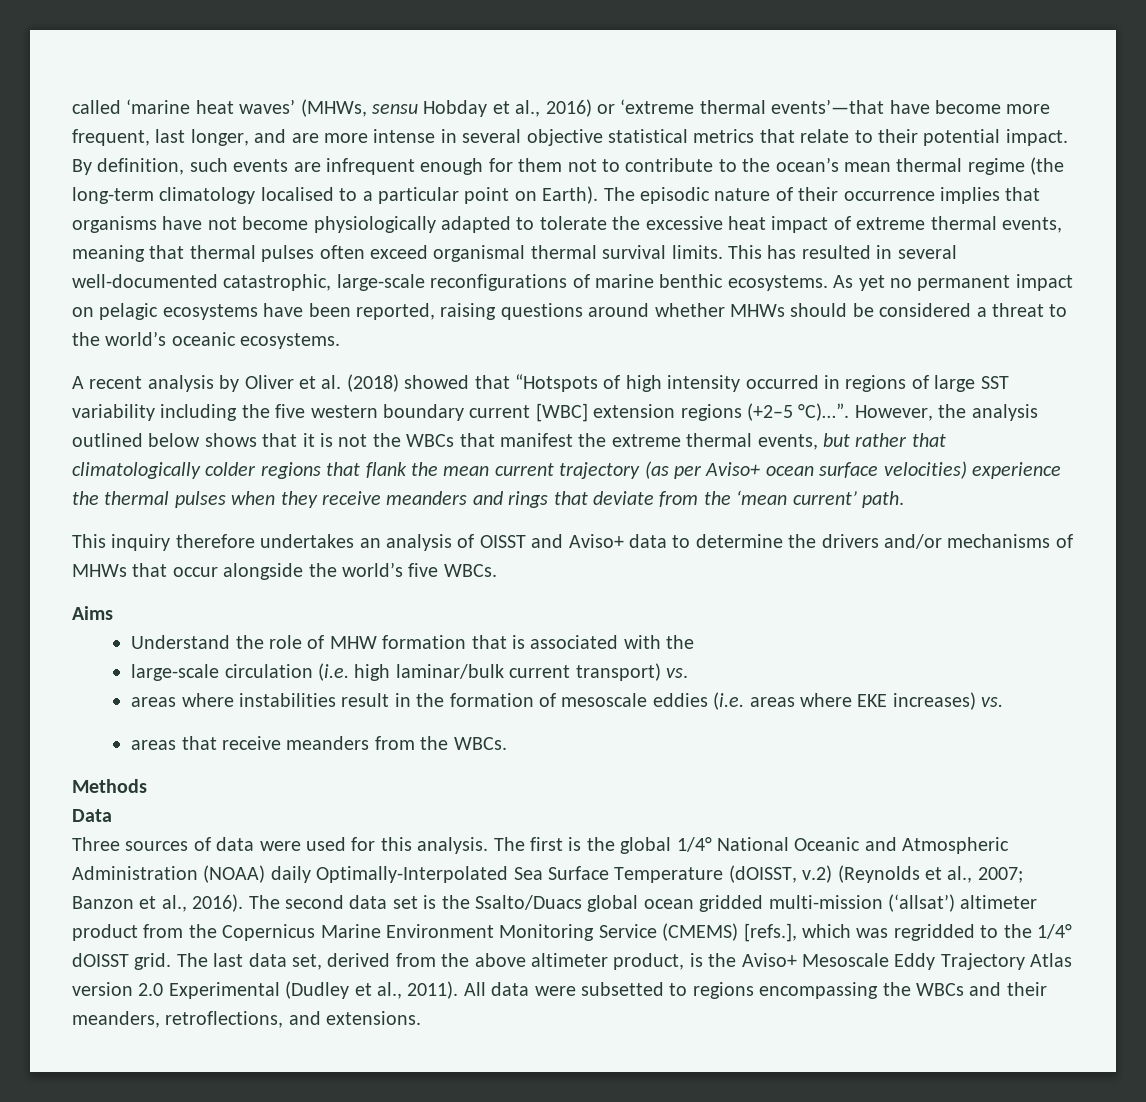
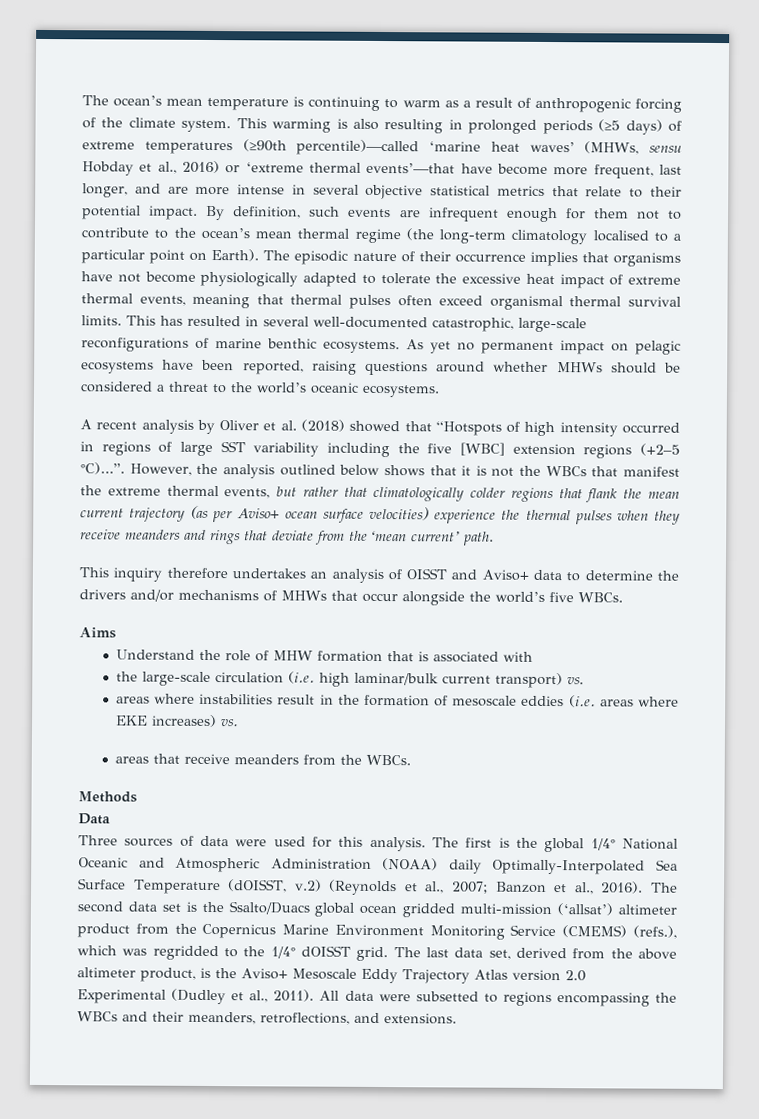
[72,100,121,114] called -> [82,95,683,113] [82,117,683,135] [82,139,420,156] The ocean’s mean temperature is continuing to warm as a result of anthropogenic forcing of the climate system. This warming is also resulting in prolonged periods (≥5 days) of extreme temperatures (≥90th percentile)—called
[310,404,531,421] western boundary current -> (453, 448) none
[666,635,695,649] the // -> [115,671,138,682] // the
[743,923,797,942] [refs.], -> [633,925,677,939] (refs.),

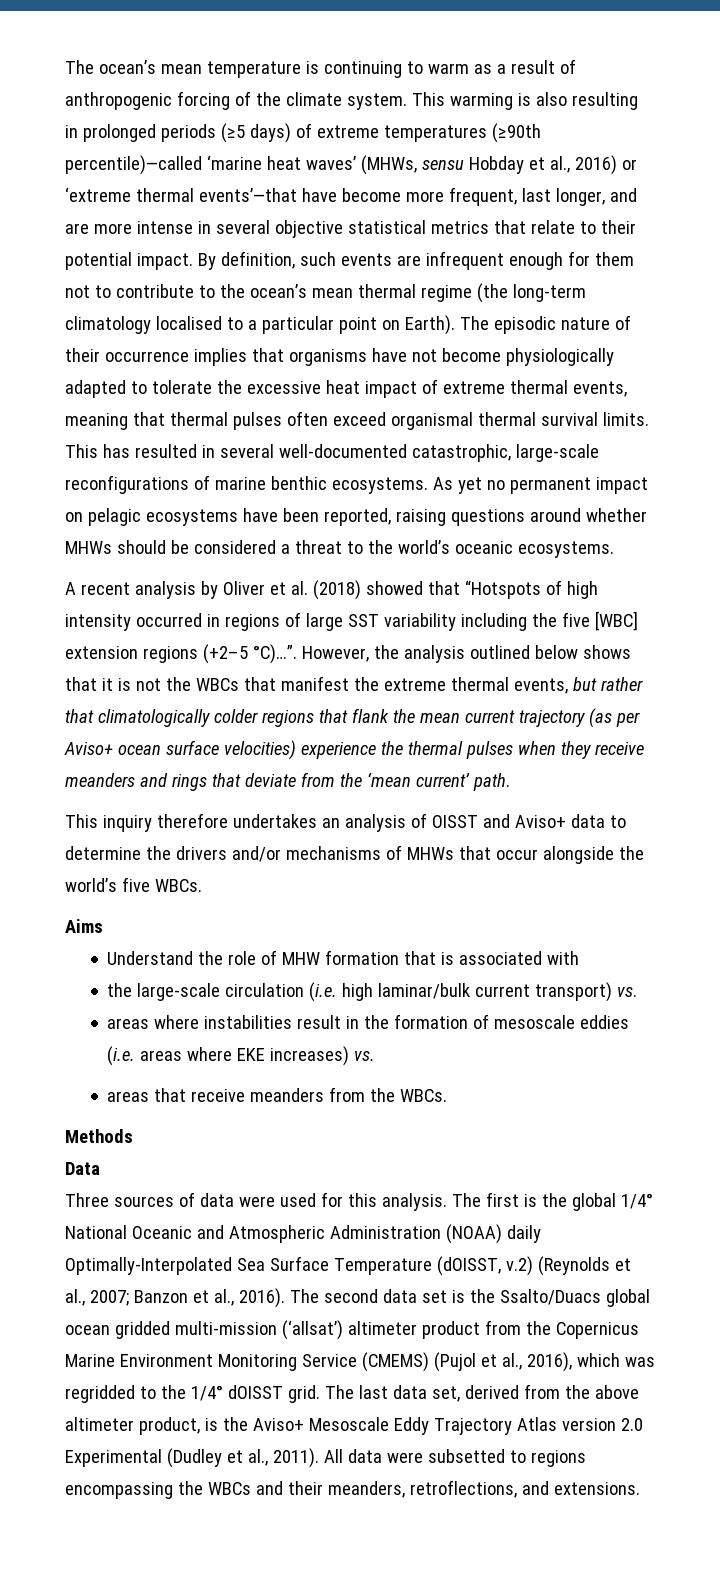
[633,925,677,939] (refs.), -> [433,1352,572,1372] (Pujol et al., 2016),

